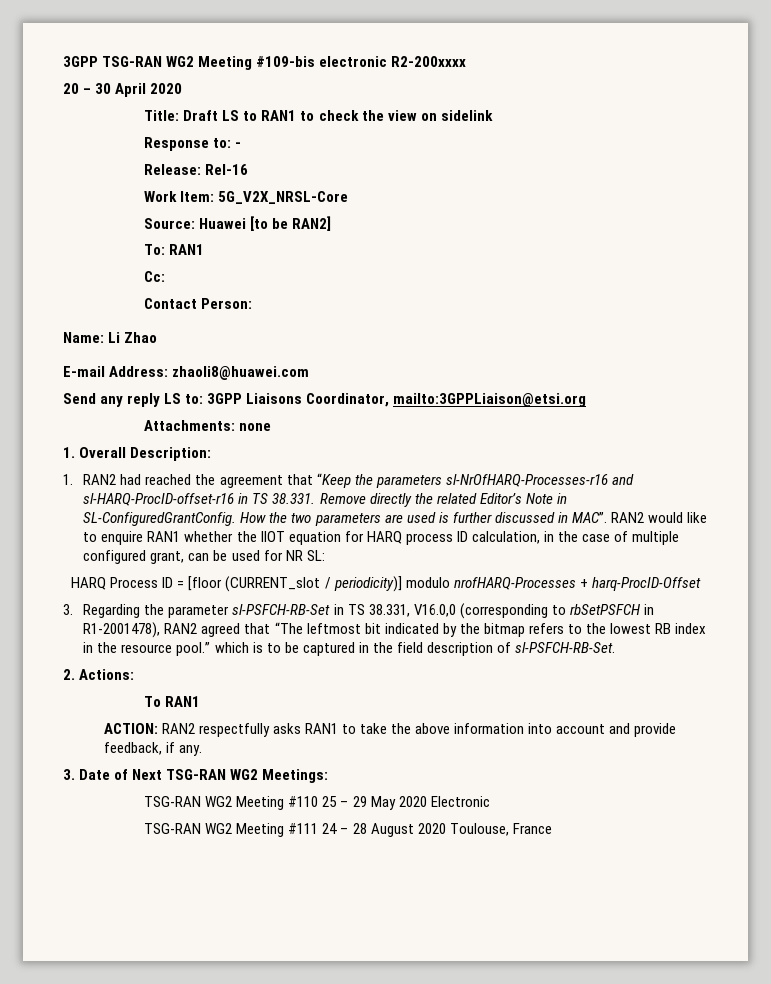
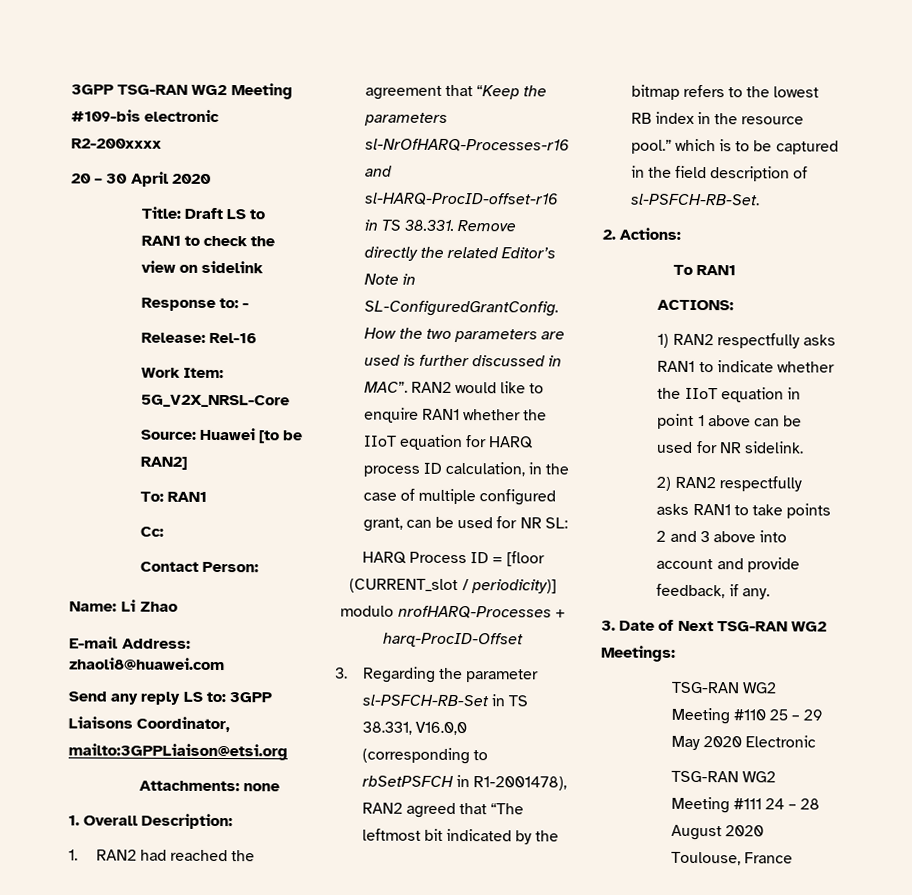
[260,531,285,542] IIOT -> [363,435,397,447] IIoT
[103,723,158,734] ACTION: -> [657,299,735,311] [657,333,837,349] [657,360,836,373] [657,387,802,403] [657,413,803,429] [656,441,805,454] [656,476,672,491] ACTIONS: // 1) RAN2 respectfully asks RAN1 to indicate whether the IIoT equation in point 1 above can be used for NR sidelink. // 2)
[390,723,525,734] the above information -> [786,503,832,519] [656,530,757,543] points 2 and 3 above

